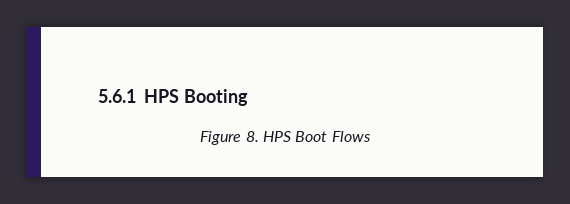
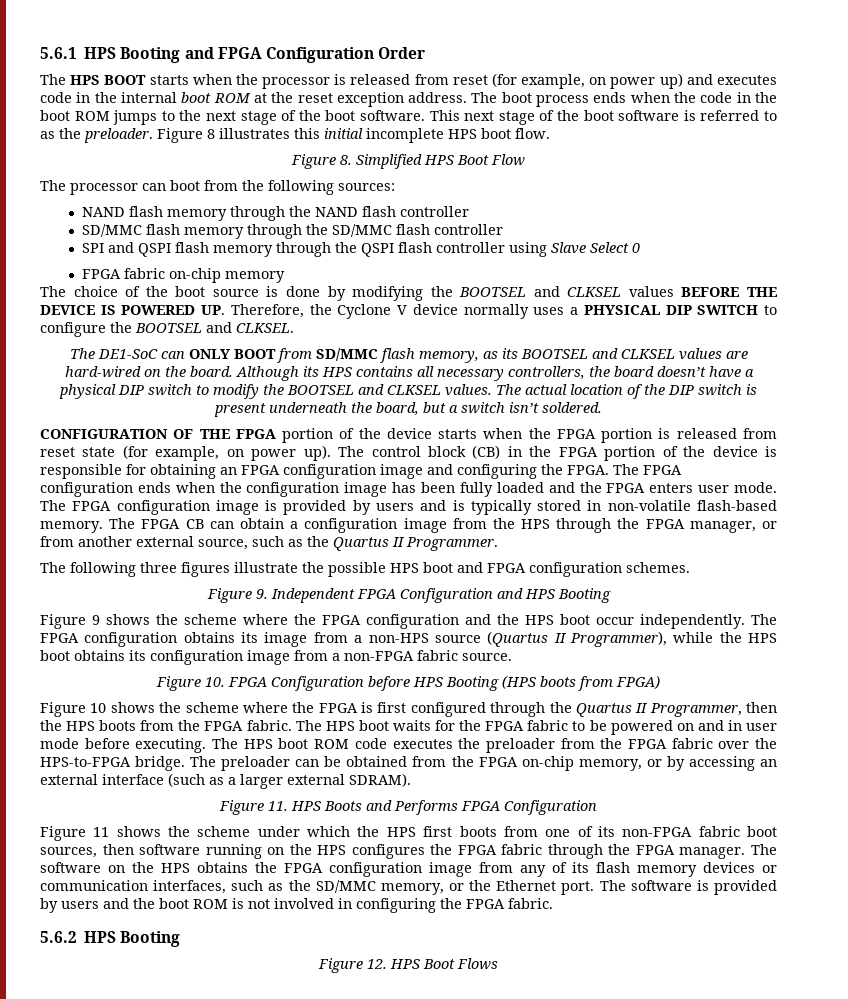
[200,131,259,145] // Figure 8. -> [184,47,426,63] [40,73,777,89] [40,92,777,107] [40,110,778,125] [40,128,550,143] [291,154,525,169] [40,180,395,195] [82,206,470,221] [82,224,504,239] [82,242,641,257] [82,268,286,283] [40,286,777,301] [40,304,778,319] [40,322,294,337] [69,348,748,363] [64,366,754,381] [59,384,757,399] [214,402,602,417] [40,428,777,443] [40,445,778,461] [40,464,682,479] [40,482,778,497] [40,500,778,515] [40,518,777,533] [40,536,498,551] [40,562,690,577] [206,588,611,603] [40,614,777,629] [40,631,777,647] [40,650,512,665] [156,675,660,691] [40,702,777,717] [40,720,777,735] [40,738,777,753] [40,756,778,771] [40,773,411,789] [219,800,597,815] [40,826,778,841] [40,844,777,859] [40,862,777,877] [40,880,777,895] [40,898,553,913] [40,931,181,947] [318,958,387,973] and FPGA Configuration Order // The HPS BOOT starts when the processor is released from reset (for example, on power up) and executes code in the internal boot ROM at the reset exception address. The boot process ends when the code in the boot ROM jumps to the next stage of the boot software. This next stage of the boot software is referred to as the preloader. Figure 8 illustrates this initial incomplete HPS boot flow. // Figure 8. Simplified HPS Boot Flow // The processor can boot from the following sources: // NAND flash memory through the NAND flash controller // SD/MMC flash memory through the SD/MMC flash controller // SPI and QSPI flash memory through the QSPI flash controller using Slave Select 0 // FPGA fabric on-chip memory // The choice of the boot source is done by modifying the BOOTSEL and CLKSEL values BEFORE THE DEVICE IS POWERED UP. Therefore, the Cyclone V device normally uses a PHYSICAL DIP SWITCH to configure the BOOTSEL and CLKSEL. // The DE1-SoC can ONLY BOOT from SD/MMC flash memory, as its BOOTSEL and CLKSEL values are hard-wired on the board. Although its HPS contains all necessary controllers, the board doesn’t have a physical DIP switch to modify the BOOTSEL and CLKSEL values. The actual location of the DIP switch is present underneath the board, but a switch isn’t soldered. // CONFIGURATION OF THE FPGA portion of the device starts when the FPGA portion is released from reset state (for example, on power up). The control block (CB) in the FPGA portion of the device is responsible for obtaining an FPGA configuration image and configuring the FPGA. The FPGA configuration ends when the configuration image has been fully loaded and the FPGA enters user mode. The FPGA configuration image is provided by users and is typically stored in non-volatile flash-based memory. The FPGA CB can obtain a configuration image from the HPS through the FPGA manager, or from another external source, such as the Quartus II Programmer. // The following three figures illustrate the possible HPS boot and FPGA configuration schemes. // Figure 9. Independent FPGA Configuration and HPS Booting // Figure 9 shows the scheme where the FPGA configuration and the HPS boot occur independently. The FPGA configuration obtains its image from a non-HPS source (Quartus II Programmer), while the HPS boot obtains its configuration image from a non-FPGA fabric source. // Figure 10. FPGA Configuration before HPS Booting (HPS boots from FPGA) // Figure 10 shows the scheme where the FPGA is first configured through the Quartus II Programmer, then the HPS boots from the FPGA fabric. The HPS boot waits for the FPGA fabric to be powered on and in user mode before executing. The HPS boot ROM code executes the preloader from the FPGA fabric over the HPS-to-FPGA bridge. The preloader can be obtained from the FPGA on-chip memory, or by accessing an external interface (such as a larger external SDRAM). // Figure 11. HPS Boots and Performs FPGA Configuration // Figure 11 shows the scheme under which the HPS first boots from one of its non-FPGA fabric boot sources, then software running on the HPS configures the FPGA fabric through the FPGA manager. The software on the HPS obtains the FPGA configuration image from any of its flash memory devices or communication interfaces, such as the SD/MMC memory, or the Ethernet port. The software is provided by users and the boot ROM is not involved in configuring the FPGA fabric. // 5.6.2 HPS Booting // Figure 12.

